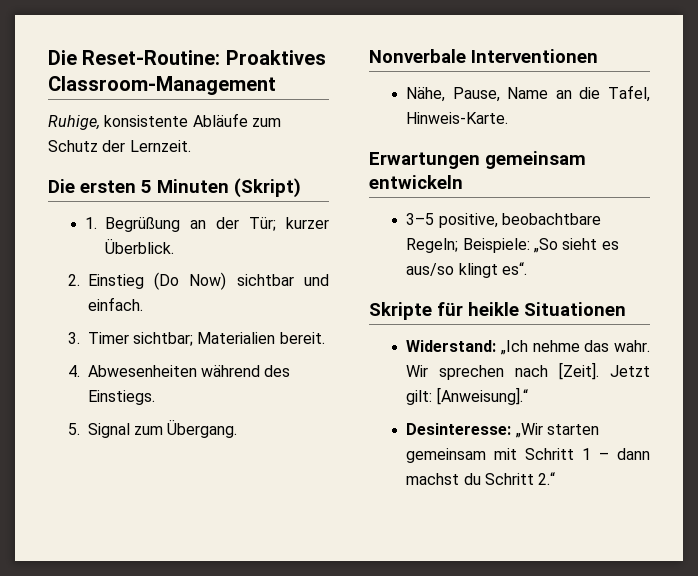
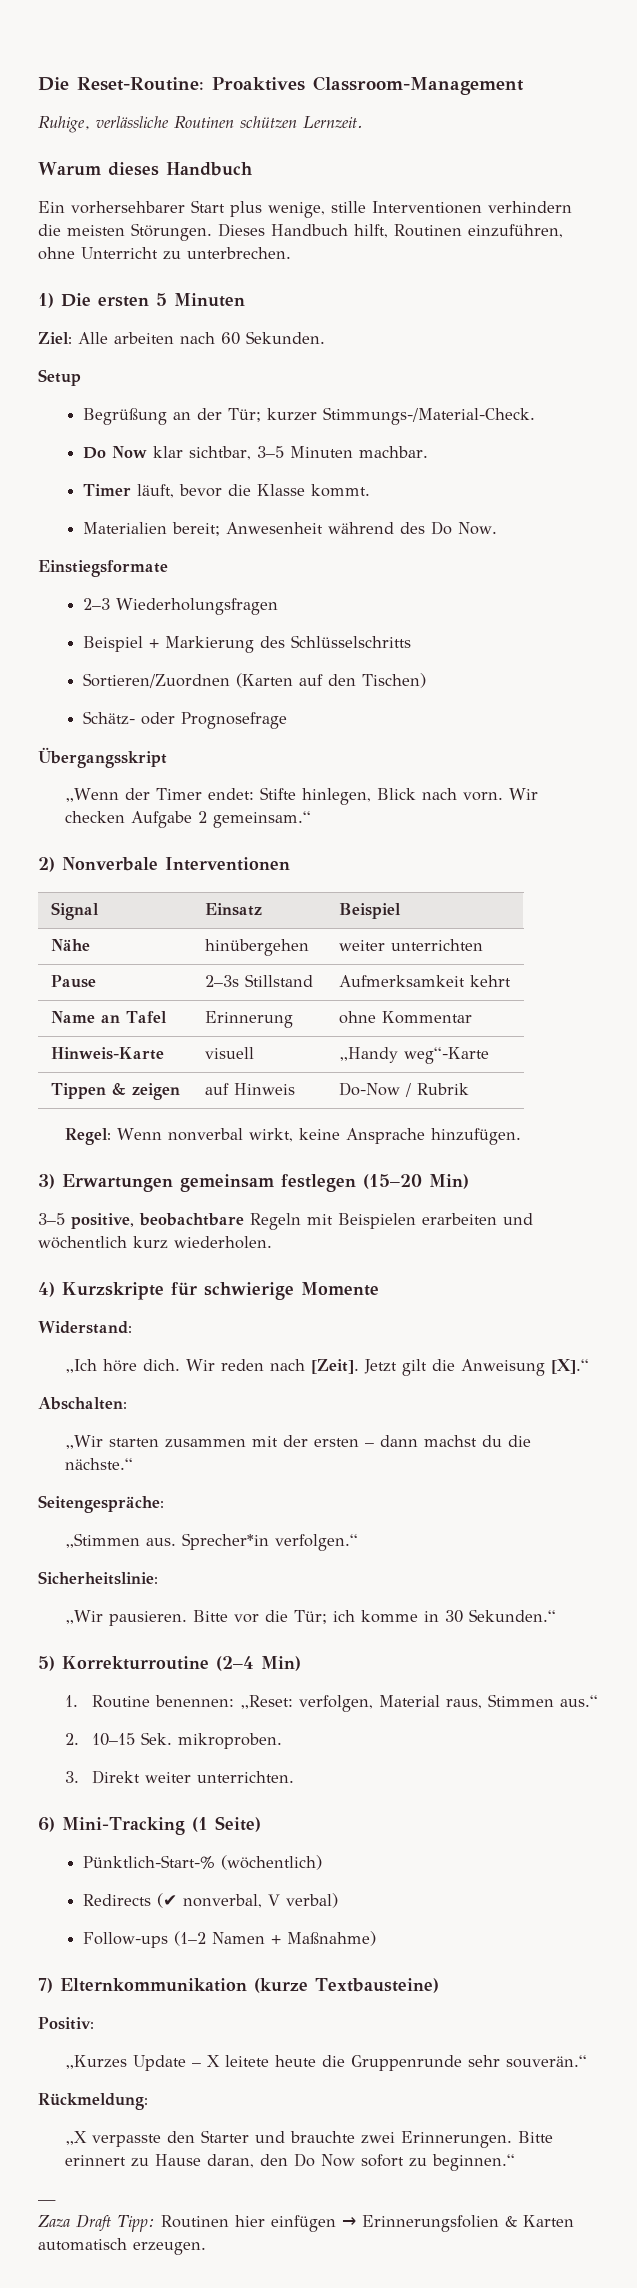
[104,113,281,127] [48,140,191,152] [48,178,301,198] [85,217,98,229] konsistente Abläufe zum Schutz der Lernzeit. // Die ersten 5 Minuten (Skript) // 1. -> [96,116,363,129] [38,162,252,176] [38,200,572,218] [38,223,563,241] [38,247,291,260] [38,293,245,308] [38,331,325,345] [38,369,81,386] verlässliche Routinen schützen Lernzeit. // Warum dieses Handbuch // Ein vorhersehbarer Start plus wenige, stille Interventionen verhindern die meisten Störungen. Dieses Handbuch hilft, Routinen einzuführen, ohne Unterricht zu unterbrechen. // 1) Die ersten 5 Minuten // Ziel: Alle arbeiten nach 60 Sekunden. // Setup //
[105,238,175,254] [67,272,329,290] [87,297,143,311] [67,332,325,346] [67,365,291,377] [87,390,155,405] [67,419,238,438] [369,49,598,63] [406,85,650,102] [406,112,509,124] [369,151,586,169] [369,175,463,189] [406,213,601,228] [406,238,619,253] [406,262,527,278] [369,302,626,320] [406,340,650,355] [406,362,650,380] [406,387,528,405] [406,423,599,438] [406,448,650,463] [406,472,556,485] Überblick. // 2. Einstieg (Do Now) sichtbar und einfach. // 3. Timer sichtbar; Materialien bereit. // 4. Abwesenheiten während des Einstiegs. // 5. Signal zum Übergang. // Nonverbale Interventionen // Nähe, Pause, Name an die Tafel, Hinweis-Karte. // Erwartungen gemeinsam entwickeln // 3–5 positive, beobachtbare Regeln; Beispiele: „So sieht es aus/so klingt es“. // Skripte für heikle Situationen // Widerstand: „Ich nehme das wahr. Wir sprechen nach [Zeit]. Jetzt gilt: [Anweisung].“ // Desinteresse: „Wir starten gemeinsam mit Schritt 1 – dann machst du Schritt 2.“ -> [323,407,536,425] [83,446,429,460] [83,484,371,498] [83,521,498,536] [38,560,168,577] [83,598,279,615] [83,635,412,653] [83,673,427,688] [83,711,288,729] [38,747,167,768] [65,787,538,805] [65,811,312,828] [38,857,290,872] [50,902,99,920] [204,903,262,916] [338,903,401,919] [50,939,90,951] [204,939,309,956] [338,939,483,951] [50,975,96,988] [204,974,313,987] [338,975,511,987] [50,1011,167,1023] [204,1011,293,1028] [338,1011,472,1024] [50,1047,164,1060] [204,1047,254,1059] [338,1047,489,1064] [50,1083,180,1100] [204,1083,295,1095] [338,1082,469,1097] [65,1128,521,1145] [38,1174,469,1192] [38,1213,533,1230] [38,1236,272,1249] [38,1282,379,1300] [38,1321,132,1334] [65,1359,590,1376] [38,1397,127,1410] [65,1435,532,1449] [65,1458,134,1470] [38,1495,164,1513] [65,1533,359,1551] [38,1571,158,1585] [65,1609,557,1626] [38,1656,301,1671] [65,1694,599,1712] [65,1732,283,1749] [65,1770,295,1784] [38,1816,261,1835] [83,1855,323,1870] [83,1893,339,1908] [83,1931,377,1948] [38,1978,439,1993] [38,2017,94,2030] [65,2055,588,2071] [38,2093,148,2110] [65,2130,554,2148] [65,2153,516,2171] [38,2200,56,2204] [38,2214,574,2232] [38,2238,206,2255] Stimmungs-/Material-Check. // Do Now klar sichtbar, 3–5 Minuten machbar. // Timer läuft, bevor die Klasse kommt. // Materialien bereit; Anwesenheit während des Do Now. // Einstiegsformate // 2–3 Wiederholungsfragen // Beispiel + Markierung des Schlüsselschritts // Sortieren/Zuordnen (Karten auf den Tischen) // Schätz- oder Prognosefrage // Übergangsskript // „Wenn der Timer endet: Stifte hinlegen, Blick nach vorn. Wir checken Aufgabe 2 gemeinsam.“ // 2) Nonverbale Interventionen // Signal | Einsatz | Beispiel // Nähe | hinübergehen | weiter unterrichten // Pause | 2–3s Stillstand | Aufmerksamkeit kehrt // Name an Tafel | Erinnerung | ohne Kommentar // Hinweis-Karte | visuell | „Handy weg“-Karte // Tippen & zeigen | auf Hinweis | Do-Now / Rubrik // Regel: Wenn nonverbal wirkt, keine Ansprache hinzufügen. // 3) Erwartungen gemeinsam festlegen (15–20 Min) // 3–5 positive, beobachtbare Regeln mit Beispielen erarbeiten und wöchentlich kurz wiederholen. // 4) Kurzskripte für schwierige Momente // Widerstand: // „Ich höre dich. Wir reden nach [Zeit]. Jetzt gilt die Anweisung [X].“ // Abschalten: // „Wir starten zusammen mit der ersten – dann machst du die nächste.“ // Seitengespräche: // „Stimmen aus. Sprecher*in verfolgen.“ // Sicherheitslinie: // „Wir pausieren. Bitte vor die Tür; ich komme in 30 Sekunden.“ // 5) Korrekturroutine (2–4 Min) // 1. Routine benennen: „Reset: verfolgen, Material raus, Stimmen aus.“ // 2. 10–15 Sek. mikroproben. // 3. Direkt weiter unterrichten. // 6) Mini-Tracking (1 Seite) // Pünktlich-Start-% (wöchentlich) // Redirects (✔ nonverbal, V verbal) // Follow-ups (1–2 Namen + Maßnahme) // 7) Elternkommunikation (kurze Textbausteine) // Positiv: // „Kurzes Update – X leitete heute die Gruppenrunde sehr souverän.“ // Rückmeldung: // „X verpasste den Starter und brauchte zwei Erinnerungen. Bitte erinnert zu Hause daran, den Do Now sofort zu beginnen.“ // — // Zaza Draft Tipp: Routinen hier einfügen → Erinnerungsfolien & Karten automatisch erzeugen.

